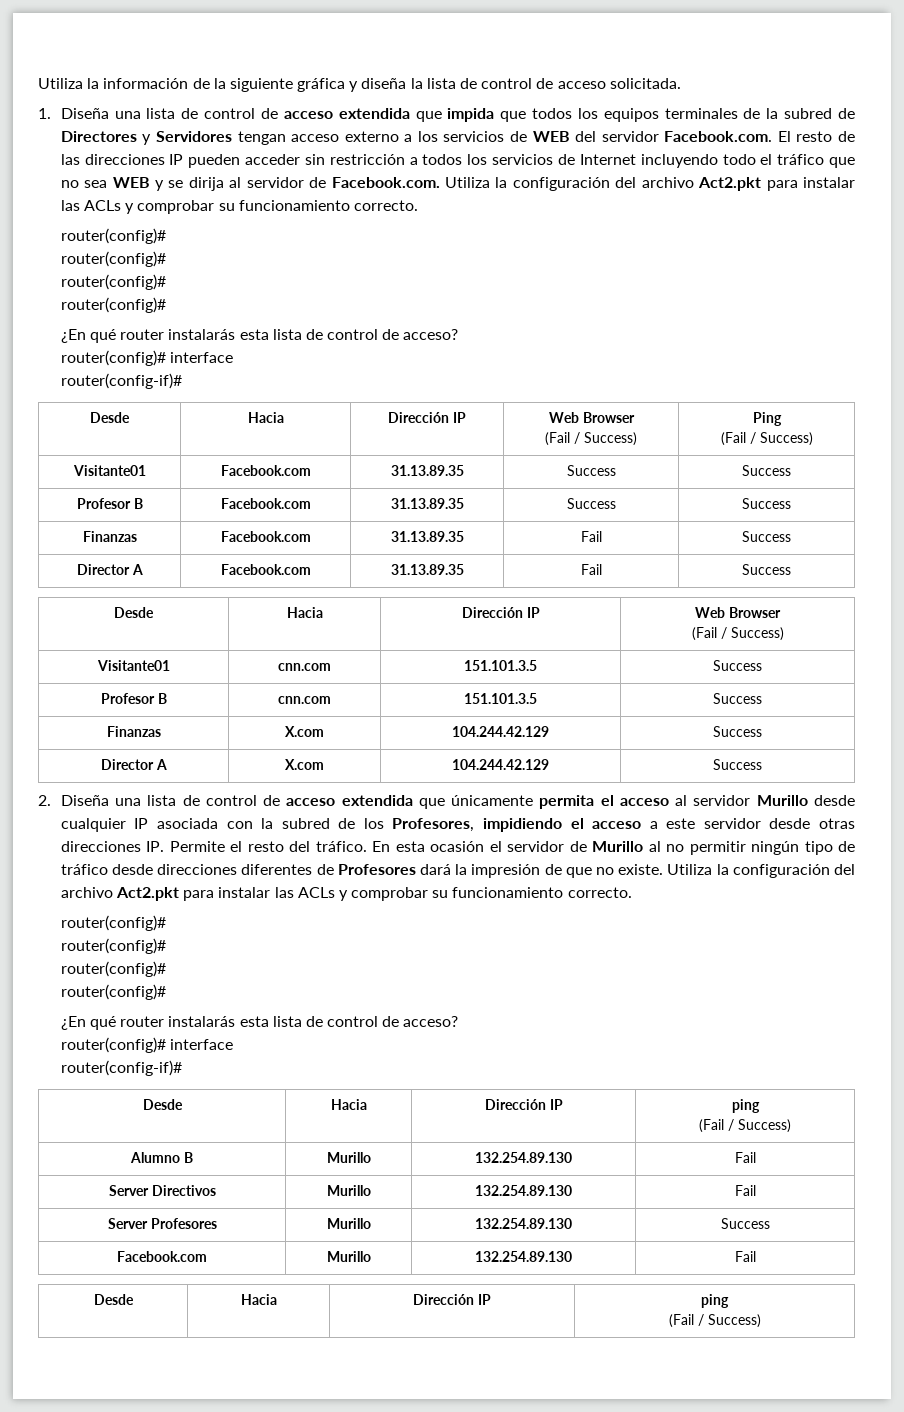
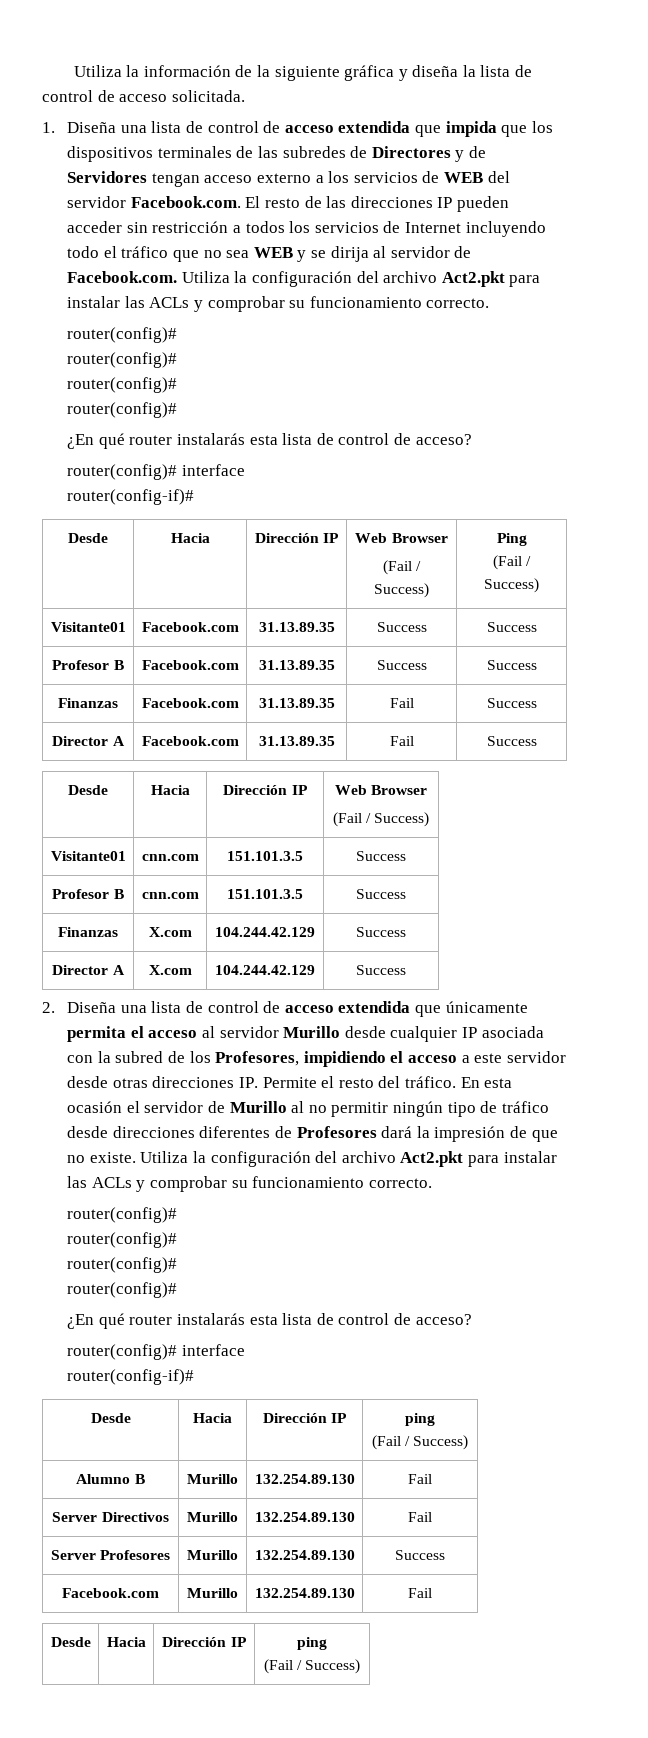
[532,108,833,122] todos los equipos terminales de la subred -> [531,121,553,133] [67,146,346,162] los dispositivos terminales de las subredes
(152, 139) none -> [469,146,487,158] de

